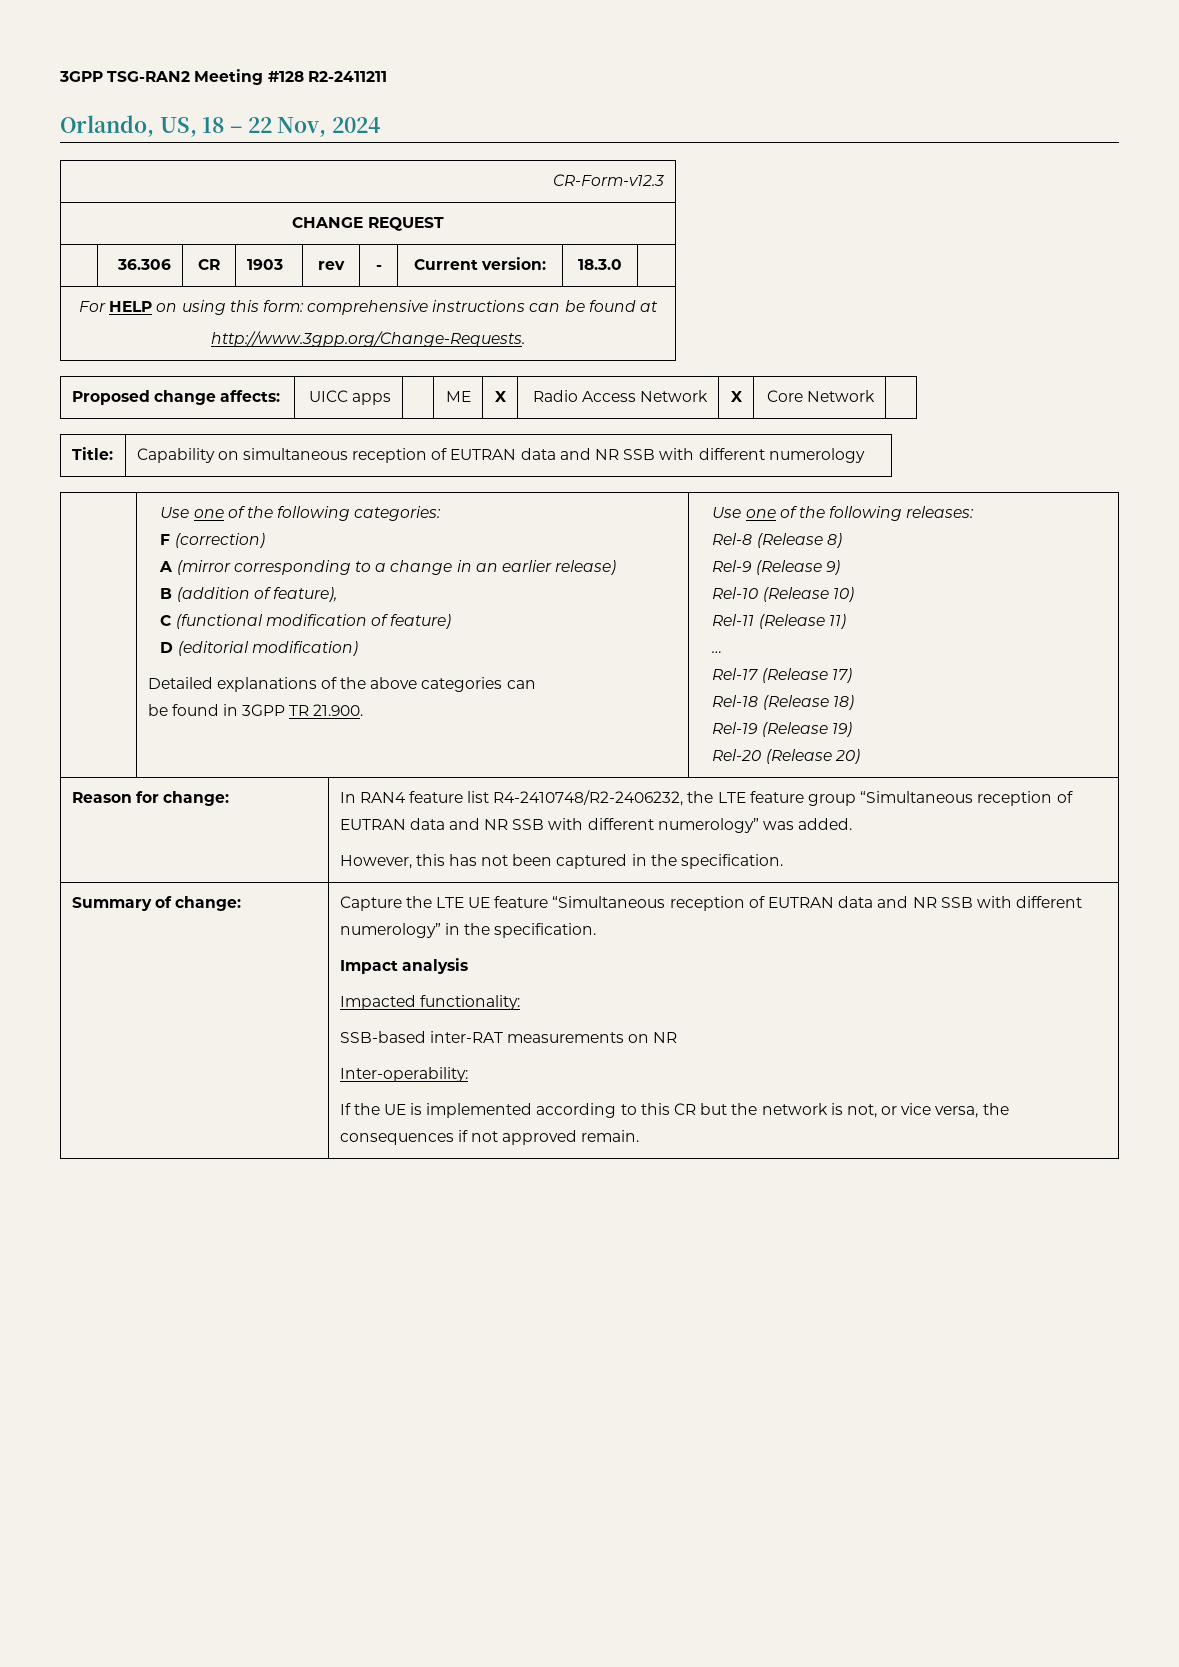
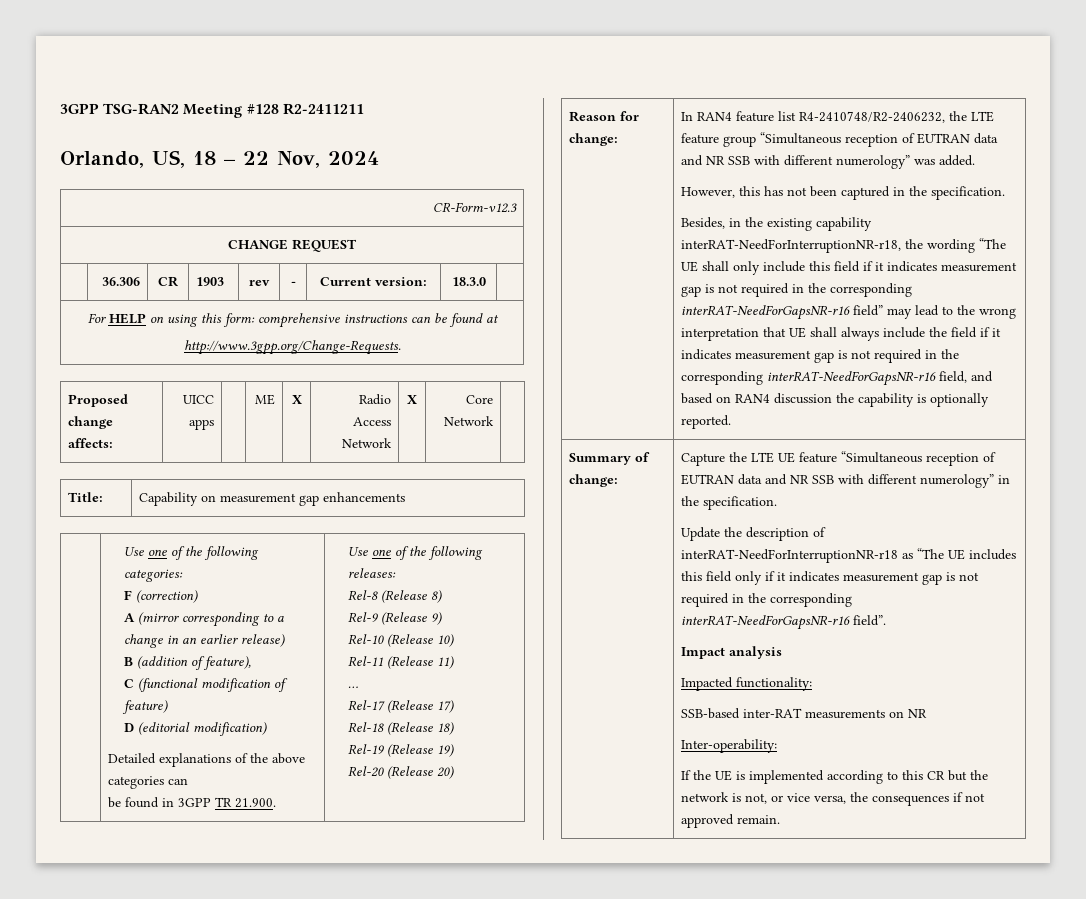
[242,448,865,463] simultaneous reception of EUTRAN data and NR SSB with different numerology -> [220,492,406,506] measurement gap enhancements
(783, 861) none -> [681,217,873,231] [681,238,1007,253] [681,261,1018,275] [681,283,913,297] [681,305,1017,320] [681,327,1002,341] [681,349,960,363] [681,371,994,386] [681,393,990,407] [681,415,732,429] // Besides, in the existing capability interRAT-NeedForInterruptionNR-r18, the wording “The UE shall only include this field if it indicates measurement gap is not required in the corresponding interRAT-NeedForGapsNR-r16 field” may lead to the wrong interpretation that UE shall always include the field if it indicates measurement gap is not required in the corresponding interRAT-NeedForGapsNR-r16 field, and based on RAN4 discussion the capability is optionally reported.
(597, 930) none -> [681,527,827,541] [681,548,1017,563] [681,571,980,585] [681,593,853,607] [681,615,887,630] // Update the description of interRAT-NeedForInterruptionNR-r18 as “The UE includes this field only if it indicates measurement gap is not required in the corresponding interRAT-NeedForGapsNR-r16 field”.

